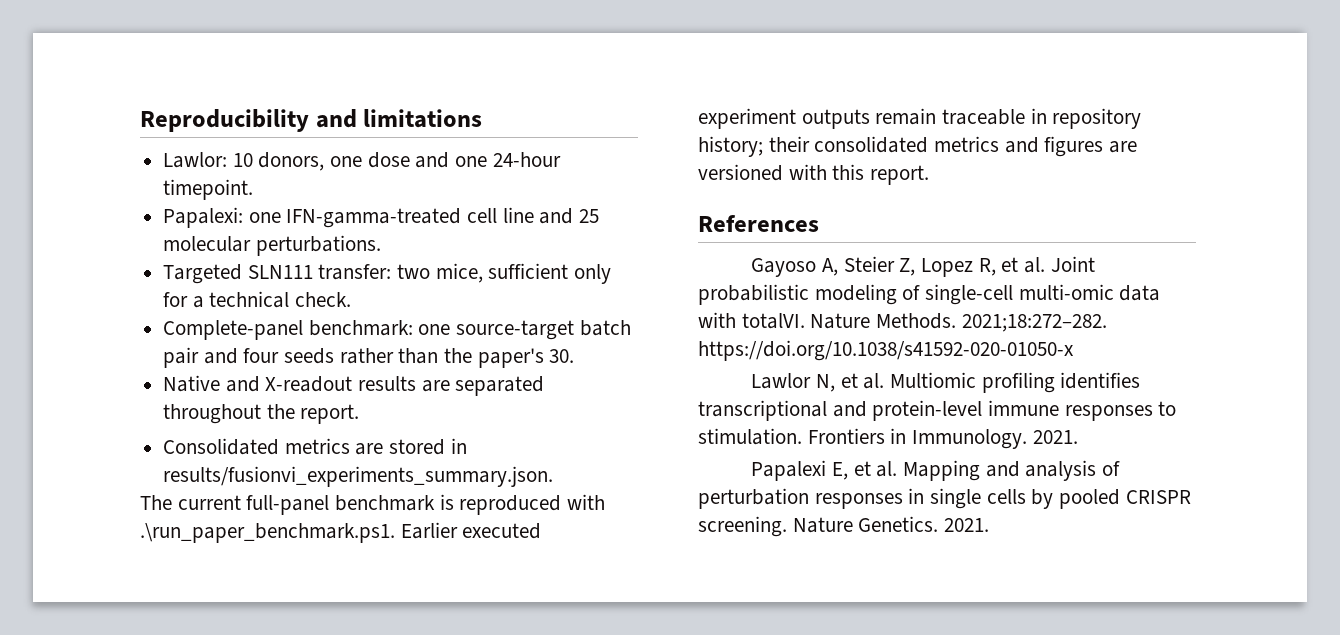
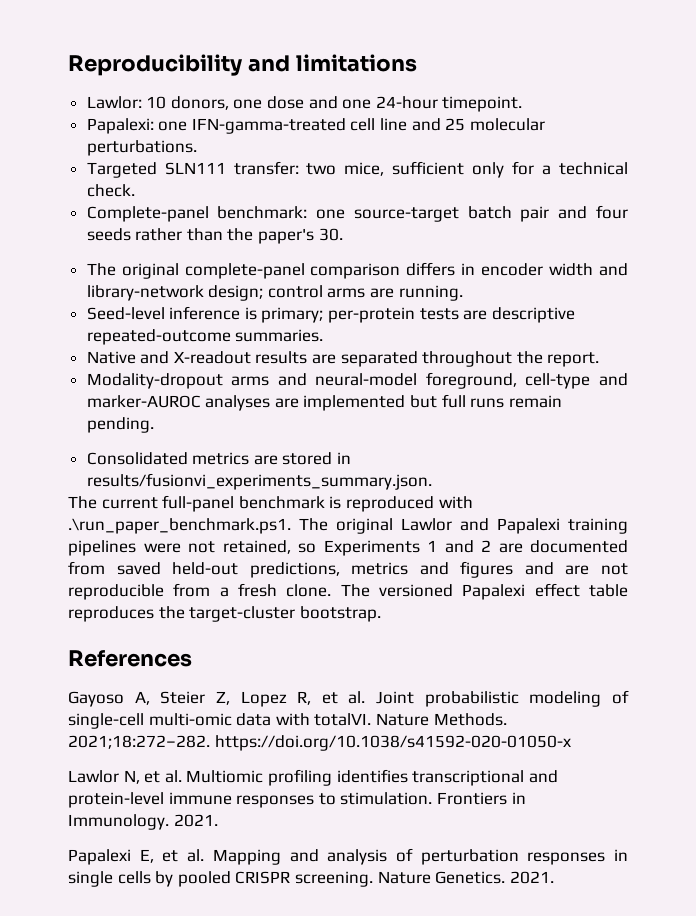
(575, 356) none -> [86,262,628,279] [86,285,463,301] [86,306,575,323] [86,329,324,345] // The original complete-panel comparison differs in encoder width and library-network design; control arms are running. // Seed-level inference is primary; per-protein tests are descriptive repeated-outcome summaries.
(360, 414) none -> [86,372,628,389] [86,394,562,411] [86,417,154,433] // Modality-dropout arms and neural-model foreground, cell-type and marker-AUROC analyses are implemented but full runs remain pending.
[400,522,542,539] [698,108,1142,129] [698,136,1138,157] [698,164,930,185] Earlier executed experiment outputs remain traceable in repository history; their consolidated metrics and figures are versioned with this report. -> [299,518,628,534] [68,540,628,556] [68,561,628,578] [68,583,628,600] [68,606,381,622] The original Lawlor and Papalexi training pipelines were not retained, so Experiments 1 and 2 are documented from saved held-out predictions, metrics and figures and are not reproducible from a fresh clone. The versioned Papalexi effect table reproduces the target-cluster bootstrap.

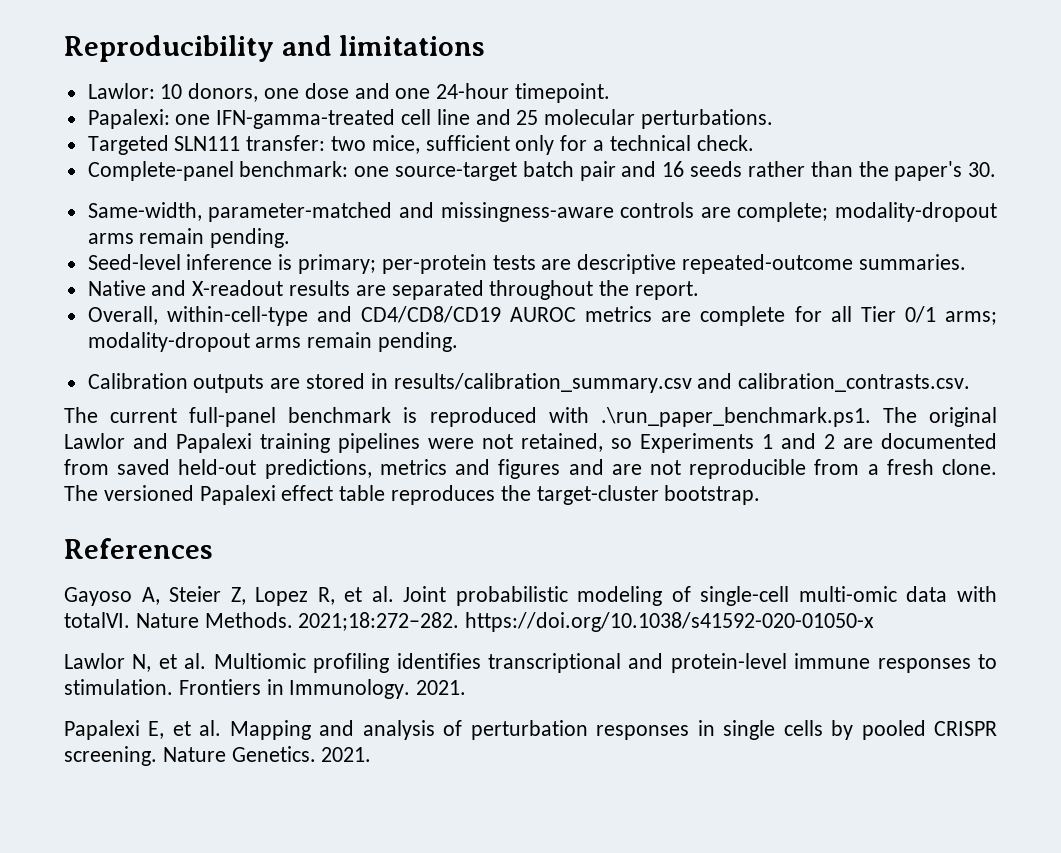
[596,205,628,219] four -> [662,161,685,177] 16
[86,262,628,279] [86,285,463,301] The original complete-panel comparison differs in encoder width and library-network design; control arms are running. -> [87,202,998,222] [87,228,291,248] Same-width, parameter-matched and missingness-aware controls are complete; modality-dropout arms remain pending.
[86,372,628,389] [86,394,562,411] [86,417,154,433] [86,452,250,465] Modality-dropout arms and neural-model foreground, cell-type and marker-AUROC analyses are implemented but full runs remain pending. // Consolidated metrics -> [87,306,997,326] [87,332,459,352] [87,373,265,393] Overall, within-cell-type and CD4/CD8/CD19 AUROC metrics are complete for all Tier 0/1 arms; modality-dropout arms remain pending. // Calibration outputs
[86,473,432,490] results/fusionvi_experiments_summary.json. -> [393,373,971,393] results/calibration_summary.csv and calibration_contrasts.csv.

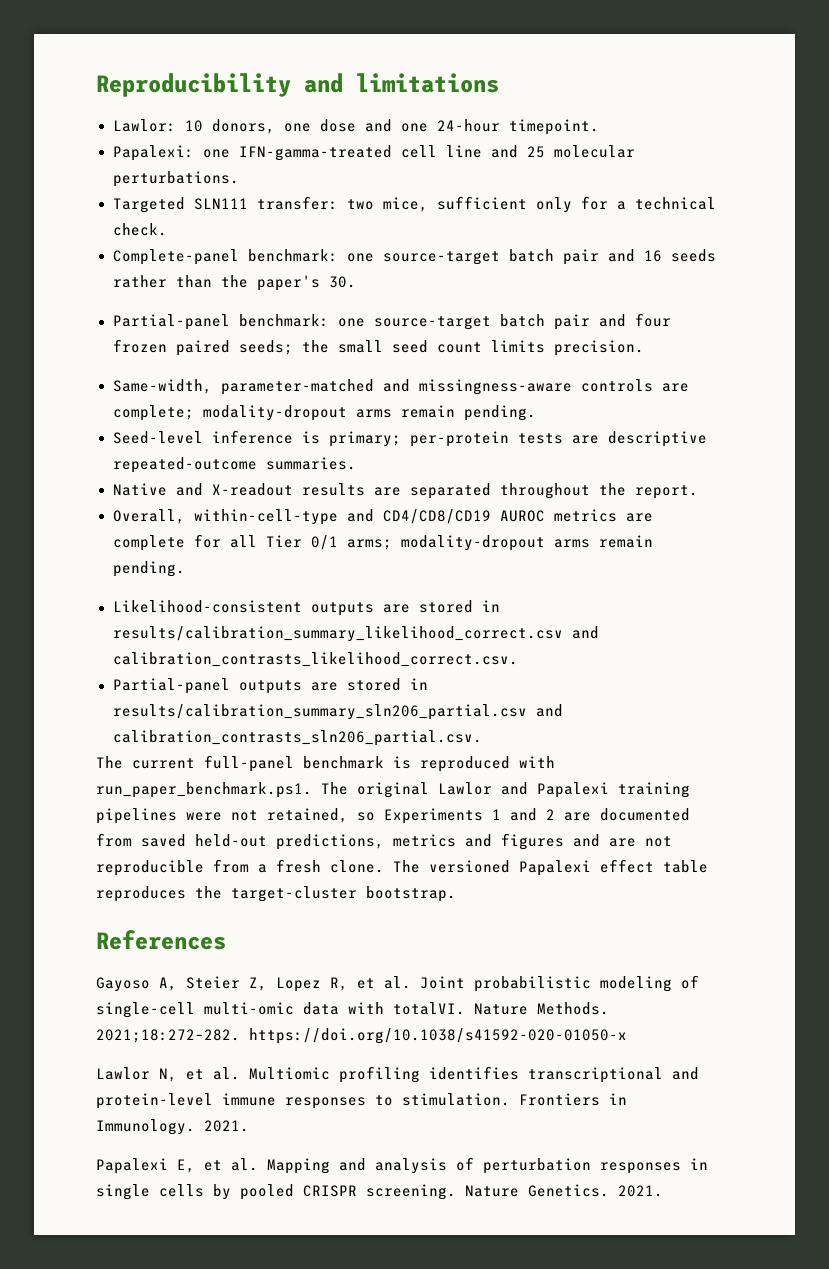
(997, 169) none -> [112,313,671,330] [112,339,644,356] // Partial-panel benchmark: one source-target batch pair and four frozen paired seeds; the small seed count limits precision.
[87,373,971,393] Calibration outputs are stored in results/calibration_summary.csv and calibration_contrasts.csv. -> [112,600,500,616] [112,626,599,642] [112,652,518,667] [112,678,428,694] [112,704,563,720] [112,730,482,746] Likelihood-consistent outputs are stored in results/calibration_summary_likelihood_correct.csv and calibration_contrasts_likelihood_correct.csv. // Partial-panel outputs are stored in results/calibration_summary_sln206_partial.csv and calibration_contrasts_sln206_partial.csv.
[600,407,871,427] .\run_paper_benchmark.ps1. -> [96,782,312,798] run_paper_benchmark.ps1.

